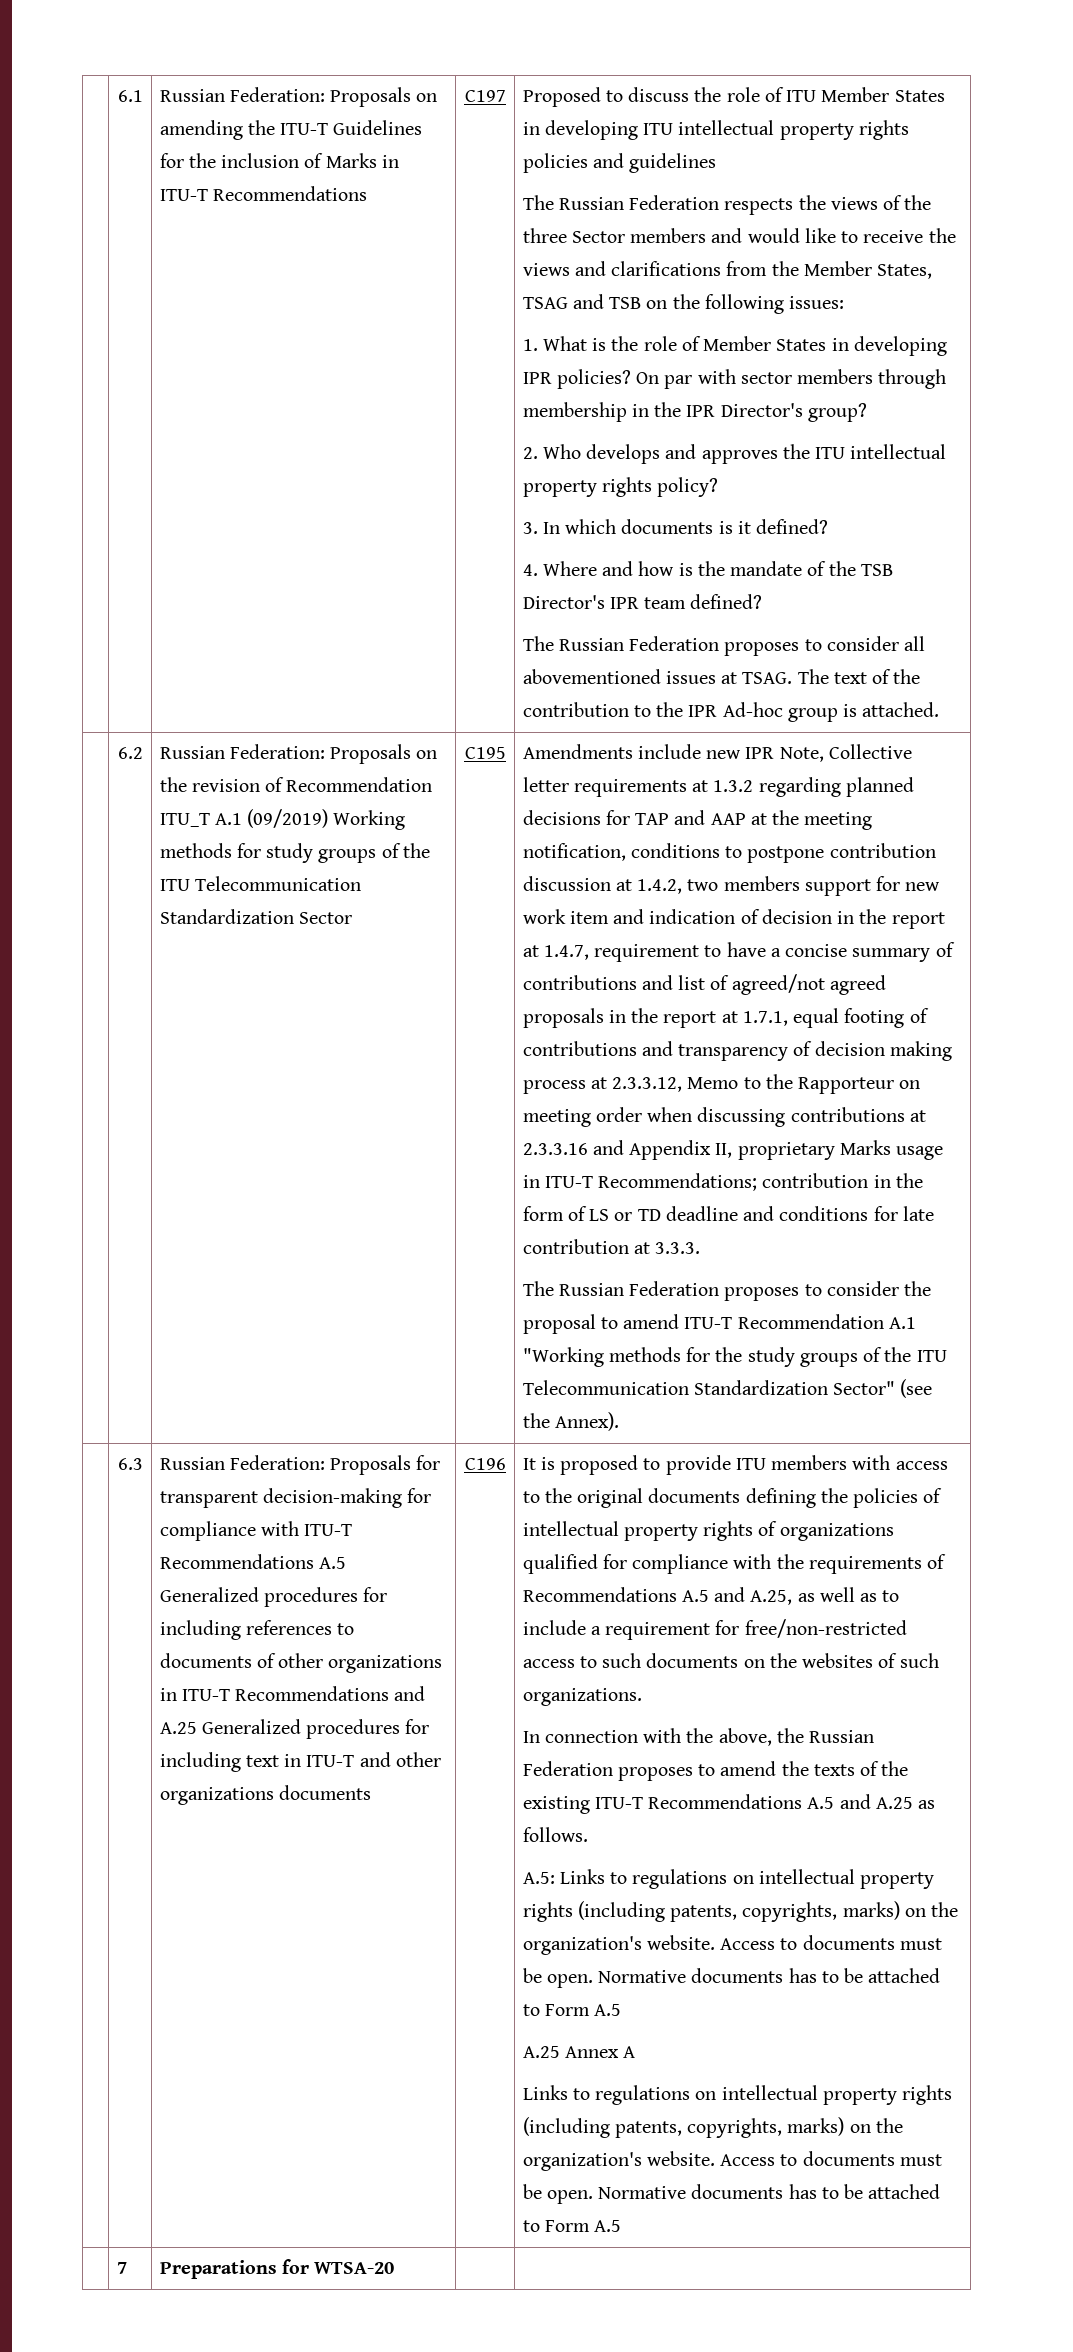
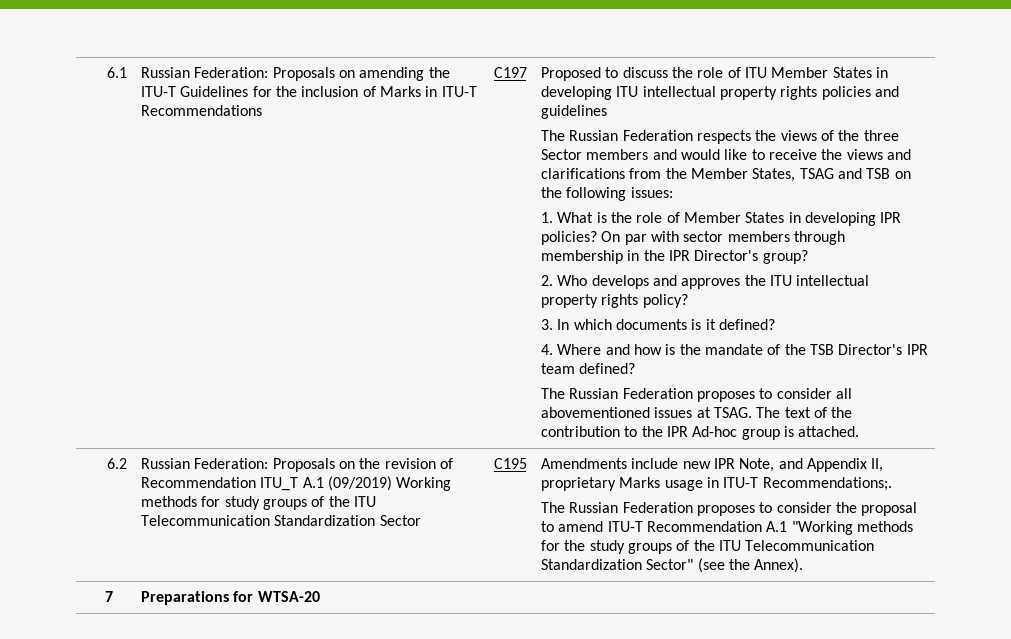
[828,744,912,759] [522,777,914,797] [522,810,873,830] [522,843,936,863] [522,876,941,896] [522,909,945,929] [522,942,955,962] [522,974,886,995] [522,1008,929,1028] [522,1041,952,1061] [522,1074,921,1094] [522,1107,926,1127] [522,1143,588,1155] Collective letter requirements at 1.3.2 regarding planned decisions for TAP and AAP at the meeting notification, conditions to postpone contribution discussion at 1.4.2, two members support for new work item and indication of decision in the report at 1.4.7, requirement to have a concise summary of contributions and list of agreed/not agreed proposals in the report at 1.7.1, equal footing of contributions and transparency of decision making process at 2.3.3.12, Memo to the Rapporteur on meeting order when discussing contributions at 2.3.3.16 -> (775, 465) none
[598,1173,923,1191] [522,1206,934,1221] [522,1239,701,1254] Recommendations; contribution in the form of LS or TD deadline and conditions for late contribution at 3.3.3. -> [762,477,892,491] Recommendations;.
[117,1458,143,1470] [159,1455,441,1475] [159,1488,432,1508] [159,1521,353,1541] [159,1554,346,1569] [159,1587,388,1607] [159,1620,355,1640] [159,1653,443,1673] [159,1686,426,1701] [159,1719,430,1739] [159,1752,441,1772] [159,1785,371,1805] [464,1458,506,1470] [522,1455,948,1475] [522,1488,943,1508] [522,1521,894,1541] [522,1554,947,1574] [522,1587,900,1605] [522,1619,907,1640] [522,1653,939,1668] [522,1688,642,1706] [522,1728,875,1746] [522,1761,909,1781] [522,1794,936,1814] [522,1827,588,1842] [522,1869,935,1889] [522,1901,959,1922] [522,1935,942,1955] [522,1968,941,1988] [522,2004,622,2016] [522,2046,636,2058] [522,2085,953,2105] [522,2117,903,2138] [522,2151,942,2171] [522,2184,941,2204] [522,2220,622,2232] // | 6.3 | Russian Federation: Proposals for transparent decision-making for compliance with ITU-T Recommendations A.5 Generalized procedures for including references to documents of other organizations in ITU-T Recommendations and A.25 Generalized procedures for including text in ITU-T and other organizations documents | C196 | It is proposed to provide ITU members with access to the original documents defining the policies of intellectual property rights of organizations qualified for compliance with the requirements of Recommendations A.5 and A.25, as well as to include a requirement for free/non-restricted access to such documents on the websites of such organizations. // In connection with the above, the Russian Federation proposes to amend the texts of the existing ITU-T Recommendations A.5 and A.25 as follows. // A.5: Links to regulations on intellectual property rights (including patents, copyrights, marks) on the organization's website. Access to documents must be open. Normative documents has to be attached to Form A.5 // A.25 Annex A // Links to regulations on intellectual property rights (including patents, copyrights, marks) on the organization's website. Access to documents must be open. Normative documents has to be attached to Form A.5 -> (804, 565) none

